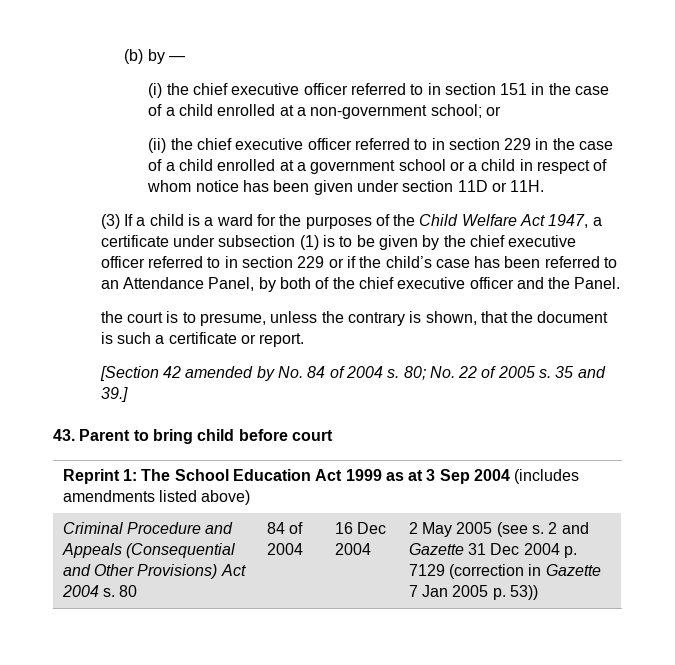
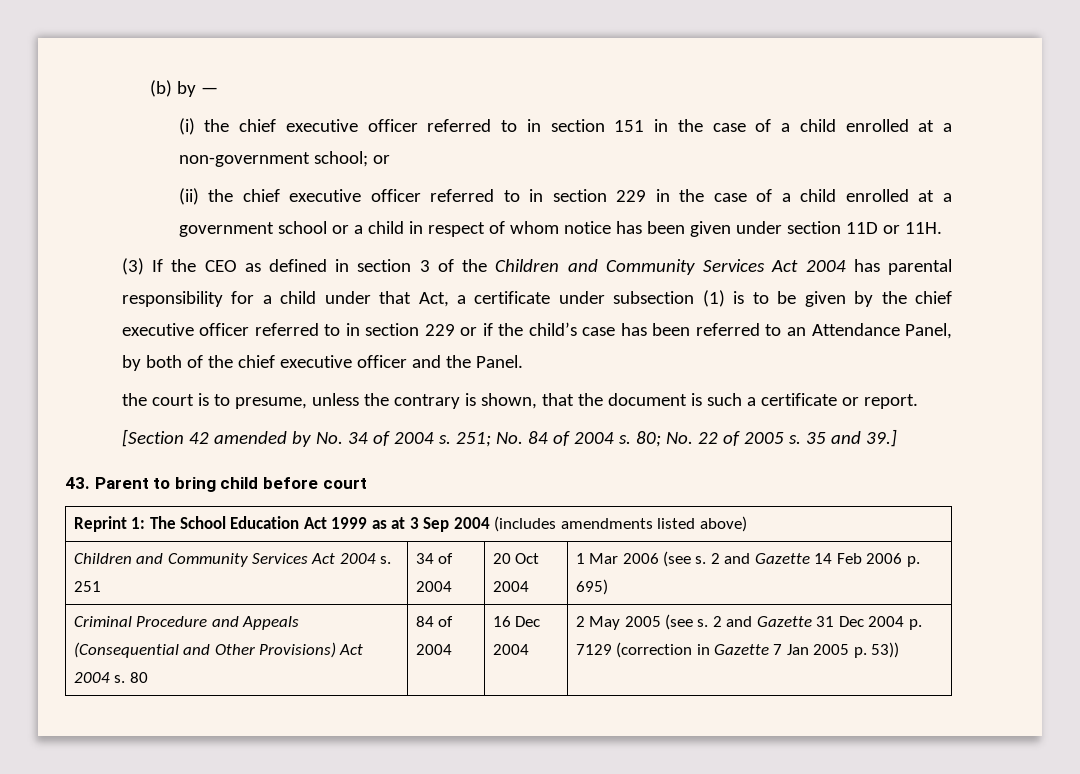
[136,214,589,229] a child is a ward for the purposes of the Child Welfare Act 1947, -> [171,259,952,275] [121,291,449,307] the CEO as defined in section 3 of the Children and Community Services Act 2004 has parental responsibility for a child under that Act,
(303, 372) none -> [347,431,523,447] 34 of 2004 s. 251; No.
(251, 497) none -> [73,553,392,567] [73,581,101,592] [415,553,454,564] [415,581,452,592] [492,553,540,564] [492,581,529,592] [575,551,920,567] [575,579,608,595] // Children and Community Services Act 2004 s. 251 | 34 of 2004 | 20 Oct 2004 | 1 Mar 2006 (see s. 2 and Gazette 14 Feb 2006 p. 695)

